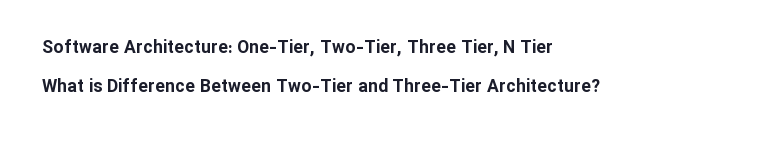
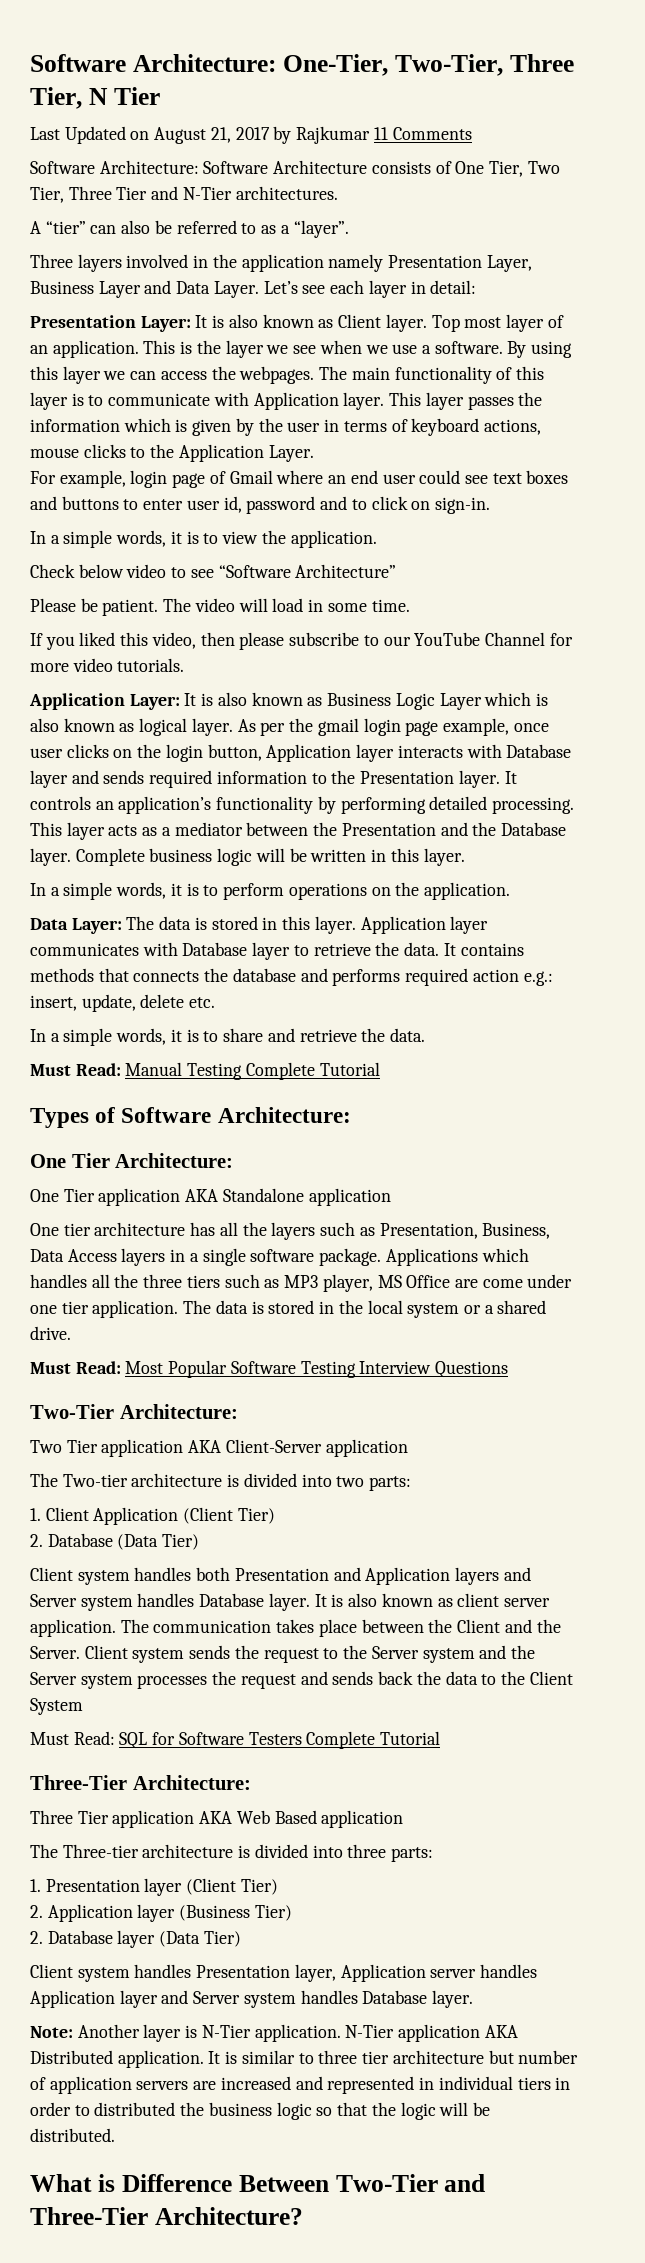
(554, 46) none -> [30,126,472,144] [30,160,560,177] [30,186,338,203] [30,220,349,238] [30,254,532,272] [30,280,477,298] [30,314,564,332] [30,340,573,358] [30,366,544,384] [30,392,543,410] [30,418,541,436] [30,444,314,462] [30,470,569,488] [30,496,490,514] [30,530,377,548] [30,564,397,578] [30,598,410,616] [30,632,573,650] [30,658,185,672] [29,692,548,710] [30,718,549,736] [30,744,572,762] [30,770,517,788] [30,796,575,814] [30,822,566,840] [30,848,465,866] [30,882,510,900] [30,916,489,934] [30,942,524,960] [30,968,553,986] [30,994,216,1012] [30,1028,425,1046] [30,1062,380,1080] [30,1107,351,1128] [30,1153,234,1168] [30,1188,391,1206] [30,1222,551,1240] [30,1248,529,1266] [30,1274,573,1292] [30,1300,547,1318] [30,1326,71,1340] [30,1360,509,1378] [30,1404,238,1419] [30,1439,408,1457] [30,1473,412,1491] [30,1507,275,1525] [30,1533,200,1550] [30,1567,531,1585] [30,1593,550,1611] [30,1619,561,1637] [30,1645,535,1663] [30,1671,573,1689] [30,1698,83,1715] [30,1731,441,1749] [30,1775,251,1790] [30,1810,404,1828] [30,1844,434,1862] [30,1878,278,1896] [30,1904,292,1922] [30,1930,241,1948] [30,1964,538,1982] [30,1990,474,2008] [30,2024,518,2042] [30,2050,579,2068] [30,2076,571,2094] [30,2102,490,2120] [30,2128,115,2142] // Last Updated on August 21, 2017 by Rajkumar 11 Comments // Software Architecture: Software Architecture consists of One Tier, Two Tier, Three Tier and N-Tier architectures. // A “tier” can also be referred to as a “layer”. // Three layers involved in the application namely Presentation Layer, Business Layer and Data Layer. Let’s see each layer in detail: // Presentation Layer: It is also known as Client layer. Top most layer of an application. This is the layer we see when we use a software. By using this layer we can access the webpages. The main functionality of this layer is to communicate with Application layer. This layer passes the information which is given by the user in terms of keyboard actions, mouse clicks to the Application Layer. // For example, login page of Gmail where an end user could see text boxes and buttons to enter user id, password and to click on sign-in. // In a simple words, it is to view the application. // Check below video to see “Software Architecture” // Please be patient. The video will load in some time. // If you liked this video, then please subscribe to our YouTube Channel for more video tutorials. // Application Layer: It is also known as Business Logic Layer which is also known as logical layer. As per the gmail login page example, once user clicks on the login button, Application layer interacts with Database layer and sends required information to the Presentation layer. It controls an application’s functionality by performing detailed processing. This layer acts as a mediator between the Presentation and the Database layer. Complete business logic will be written in this layer. // In a simple words, it is to perform operations on the application. // Data Layer: The data is stored in this layer. Application layer communicates with Database layer to retrieve the data. It contains methods that connects the database and performs required action e.g.: insert, update, delete etc. // In a simple words, it is to share and retrieve the data. // Must Read: Manual Testing Complete Tutorial // Types of Software Architecture: // One Tier Architecture: // One Tier application AKA Standalone application // One tier architecture has all the layers such as Presentation, Business, Data Access layers in a single software package. Applications which handles all the three tiers such as MP3 player, MS Office are come under one tier application. The data is stored in the local system or a shared drive. // Must Read: Most Popular Software Testing Interview Questions // Two-Tier Architecture: // Two Tier application AKA Client-Server application // The Two-tier architecture is divided into two parts: // 1. Client Application (Client Tier) // 2. Database (Data Tier) // Client system handles both Presentation and Application layers and Server system handles Database layer. It is also known as client server application. The communication takes place between the Client and the Server. Client system sends the request to the Server system and the Server system processes the request and sends back the data to the Client System // Must Read: SQL for Software Testers Complete Tutorial // Three-Tier Architecture: // Three Tier application AKA Web Based application // The Three-tier architecture is divided into three parts: // 1. Presentation layer (Client Tier) // 2. Application layer (Business Tier) // 2. Database layer (Data Tier) // Client system handles Presentation layer, Application server handles Application layer and Server system handles Database layer. // Note: Another layer is N-Tier application. N-Tier application AKA Distributed application. It is similar to three tier architecture but number of application servers are increased and represented in individual tiers in order to distributed the business logic so that the logic will be distributed.

